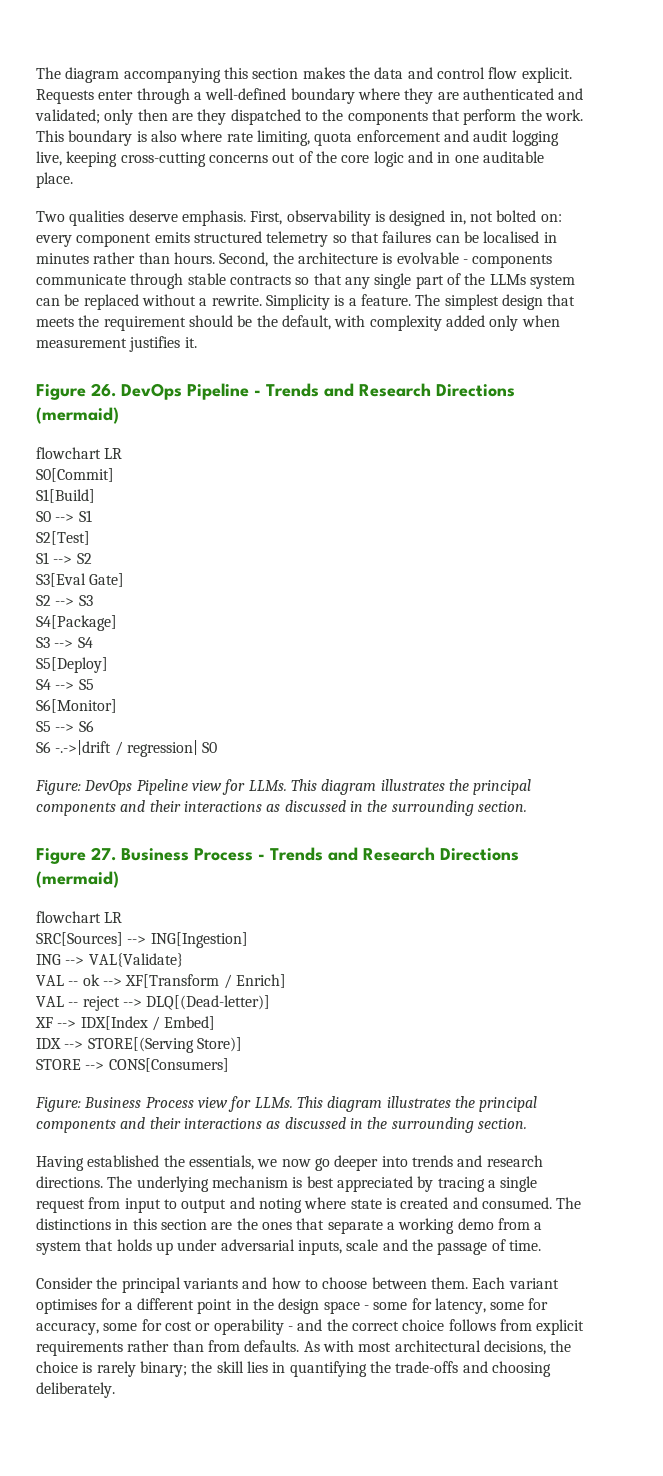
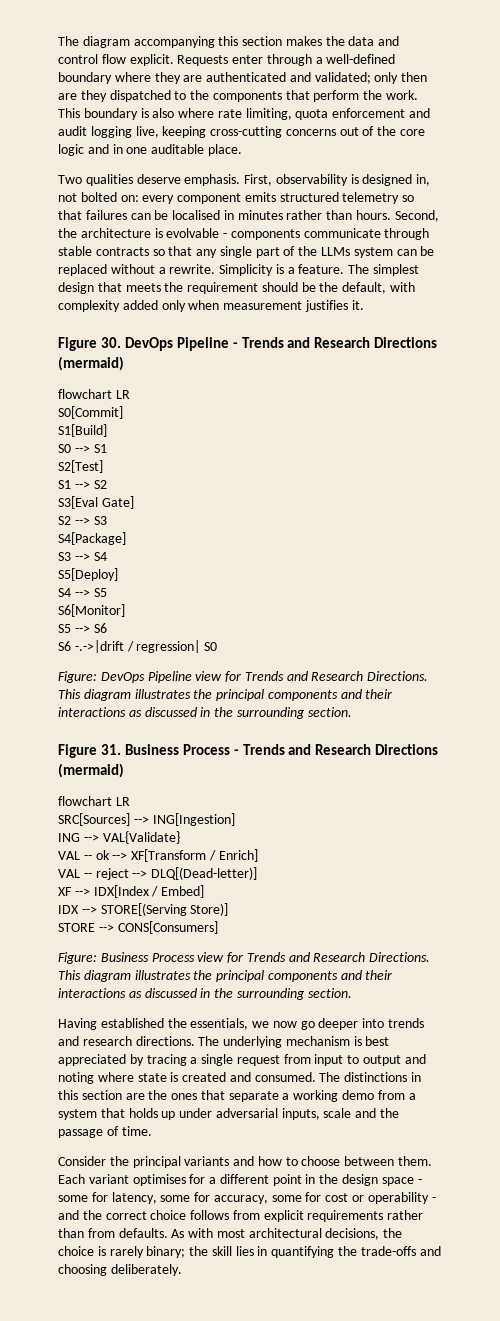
[91,383,116,397] 26. -> [100,337,121,348] 30.
[248,780,287,791] LLMs. -> [244,671,429,681] Trends and Research Directions.
[91,847,116,861] 27. -> [100,744,121,755] 31.
[254,1097,293,1108] LLMs. -> [246,952,431,962] Trends and Research Directions.

